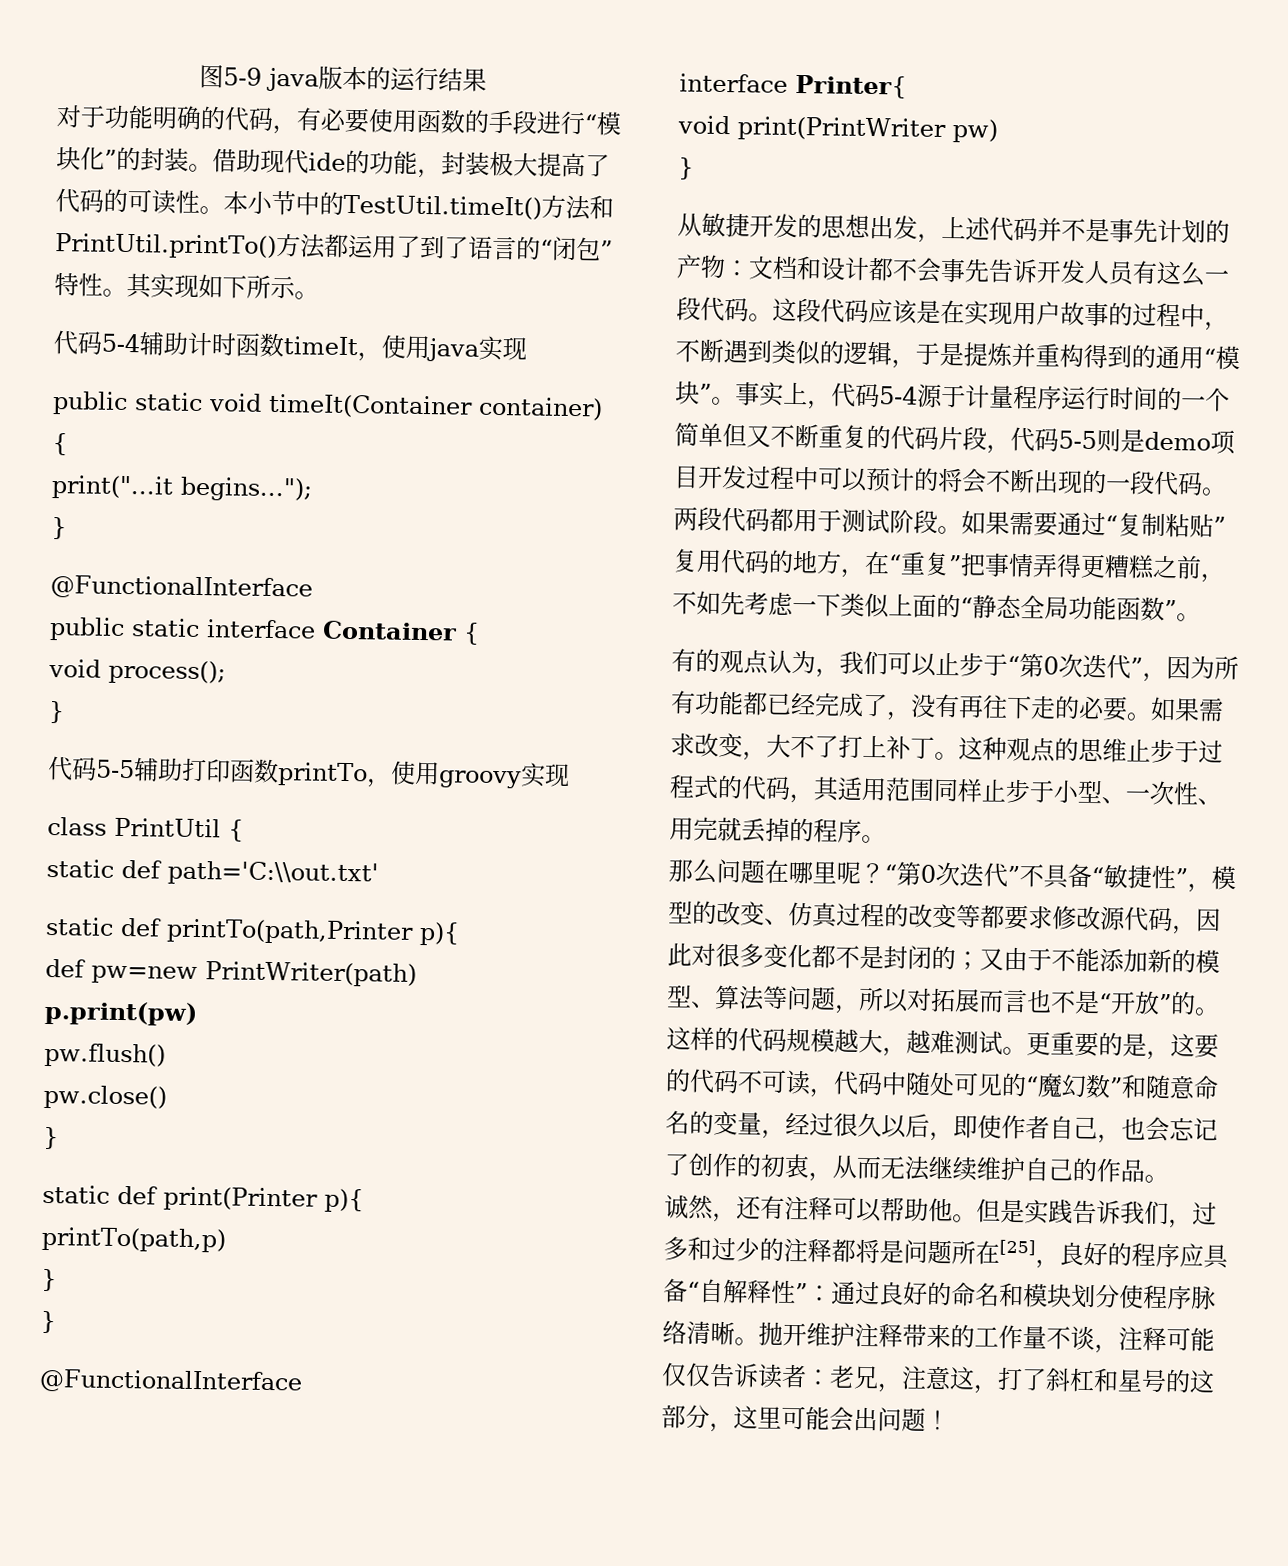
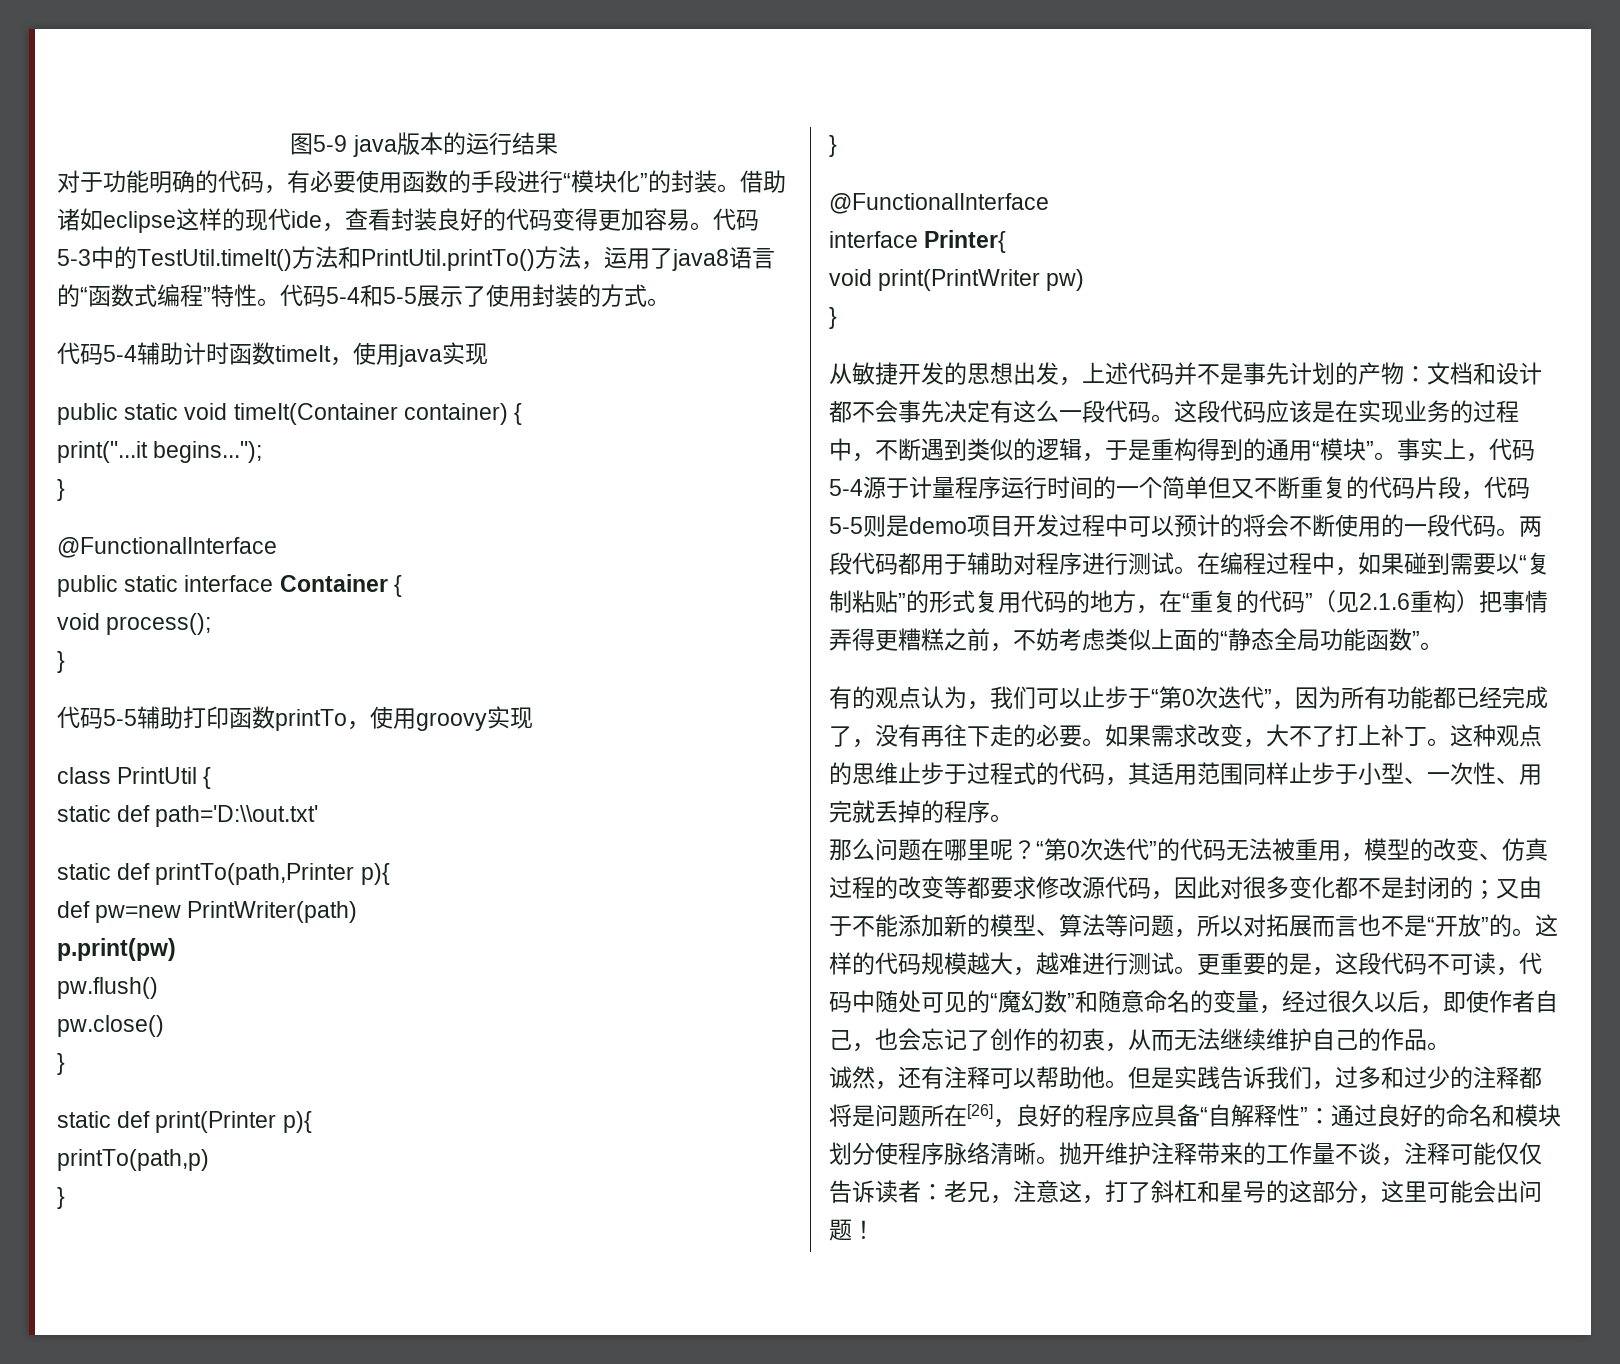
[260,149,610,179] [55,188,296,216] 现代ide的功能，封装极大提高了代码的可读性。本小节 -> [57,208,759,233] [57,249,91,266] 诸如eclipse这样的现代ide，查看封装良好的代码变得更加容易。代码5-3
[323,233,613,262] [54,272,296,300] 都运用了到了语言的“闭包”特性。其实现如下所示 -> [581,246,775,271] [57,284,647,307] ，运用了java8语言的“函数式编程”特性。代码5-4和5-5展示了使用封装的方式
[167,860,379,887] path='C:\\out.txt' -> [155,805,319,827] path='D:\\out.txt'
[988,258,1136,286] 告诉开发人员 -> [944,400,990,423] 决定
[1012,301,1109,327] 用户故事 -> [1404,400,1450,423] 业务
[963,342,1036,368] 提炼并 -> (1151, 450) none
[1033,469,1083,494] 出现 -> [1335,514,1381,537] 使用
[841,508,1106,537] 测试阶段。如果需要通过 -> [967,552,1519,576] 辅助对程序进行测试。在编程过程中，如果碰到需要以
(1226, 525) none -> [906,590,975,613] 的形式
[948,555,962,574] ” -> [1236,590,1479,613] 的代码”（见2.1.6重构）
[696,590,841,617] 如先考虑一下 -> [1036,628,1105,651] 妨考虑
[1019,863,1188,890] 不具备“敏捷性” -> [1157,838,1341,861] 的代码无法被重用
(955, 1042) none -> [1082,952,1128,975] 进行
[1194,1033,1219,1059] [665,1068,691,1093] 要的 -> [1358,952,1381,975] 段
[999,1239,1036,1256] [25] -> [967,1104,993,1119] [26]

